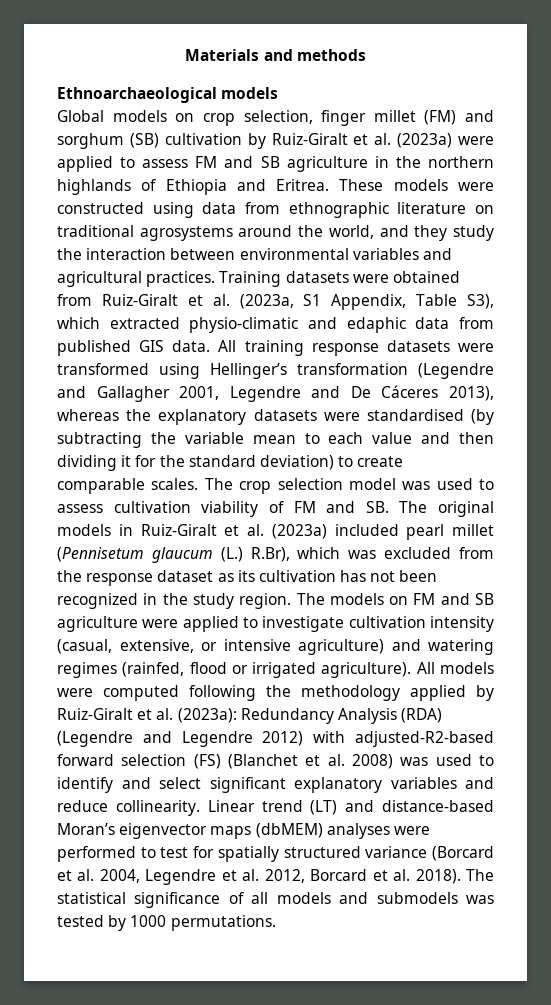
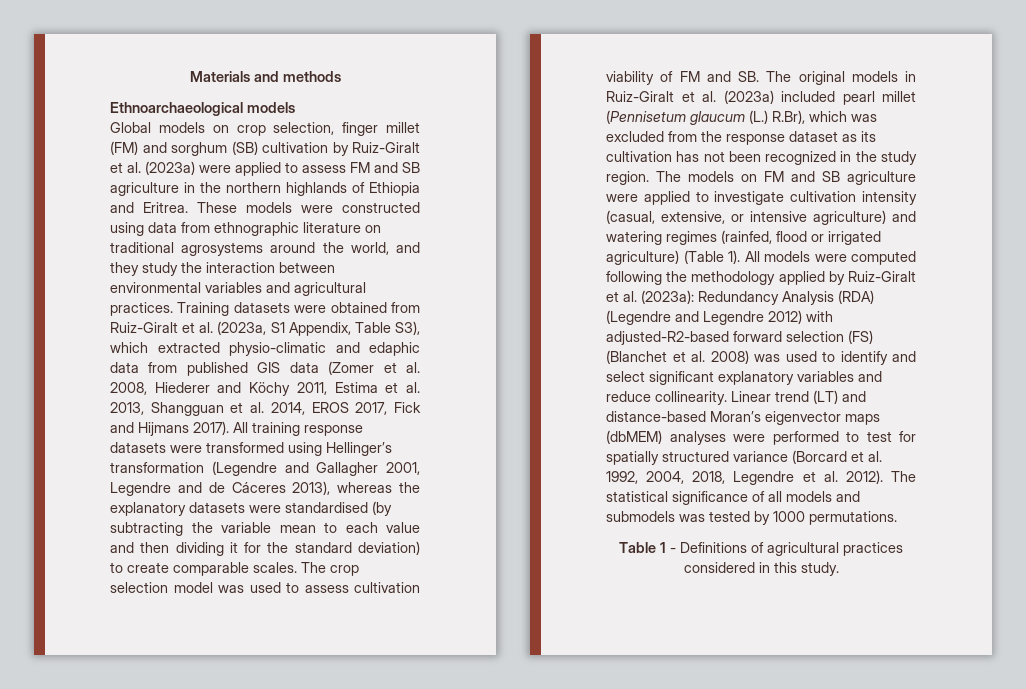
[172,340,211,352] data. -> [289,361,420,375] [110,382,421,396] [110,402,422,416] [110,421,229,436] data (Zomer et al. 2008, Hiederer and Köchy 2011, Estima et al. 2013, Shangguan et al. 2014, EROS 2017, Fick and Hijmans 2017).
[350,386,371,398] De -> [208,482,225,493] de
[321,662,412,678] agriculture). -> [606,250,740,265] agriculture) (Table 1).
[99,869,461,885] 2004, Legendre et al. 2012, Borcard et al. 2018). -> [606,470,883,485] 1992, 2004, 2018, Legendre et al. 2012).
(276, 923) none -> [619,542,903,556] [683,562,839,576] // Table 1 - Definitions of agricultural practices considered in this study.

